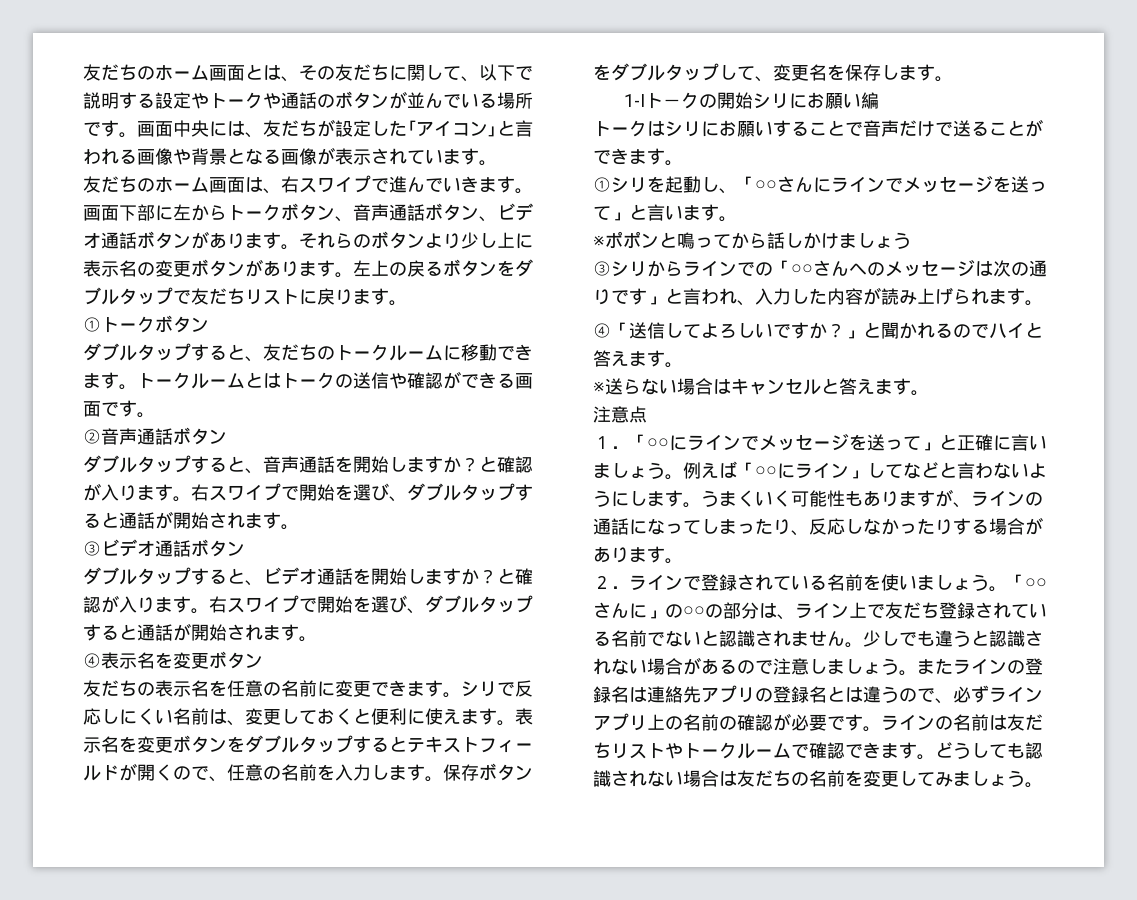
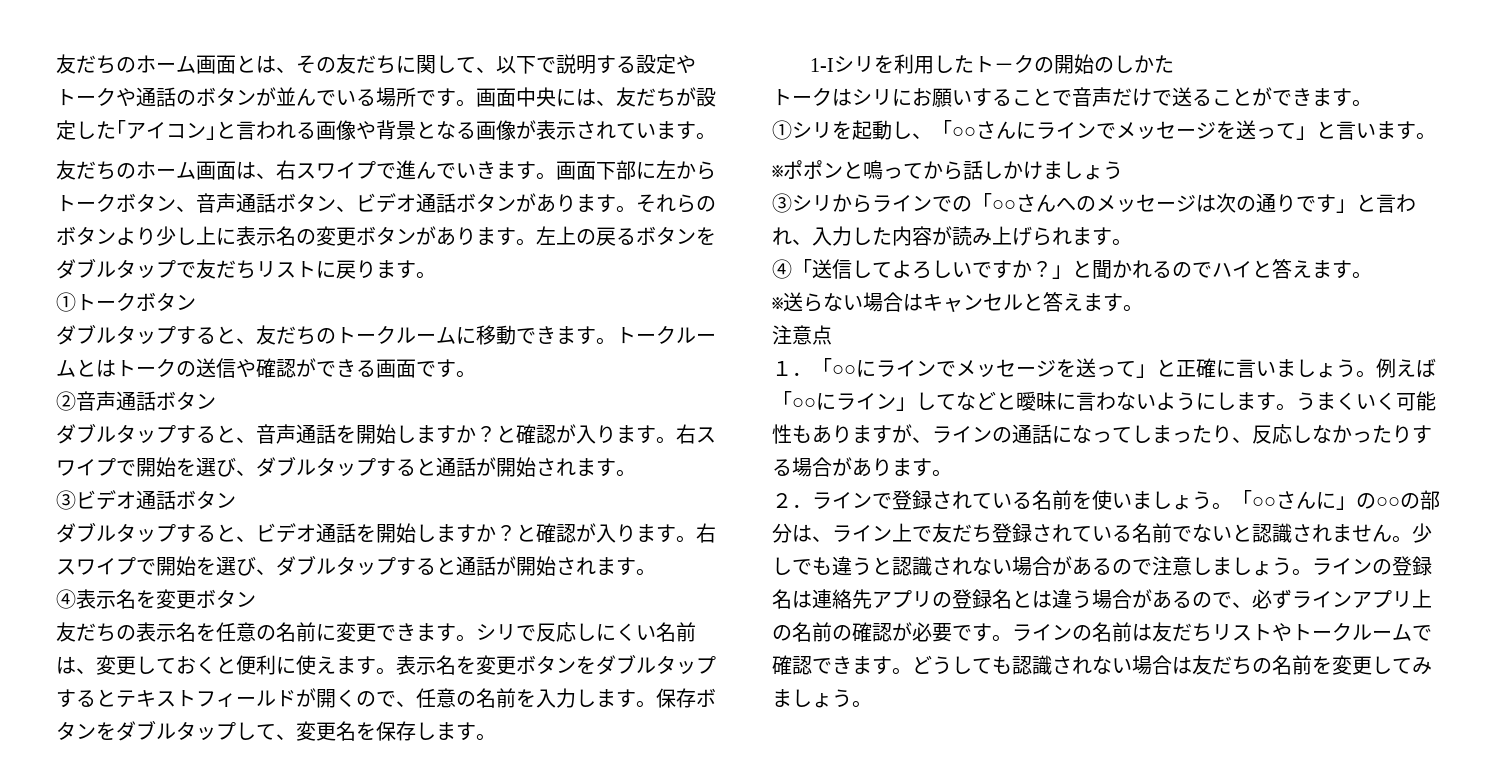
[644,92,879,109] ト－クの開始シリにお願い編 -> [834,54,1175,74] シリを利用したト－クの開始のしかた
(957, 470) none -> [1016,391,1076,411] 曖昧に
[917,658,953,674] また -> (1312, 572) none
(899, 694) none -> [1092,589,1192,609] 場合がある

